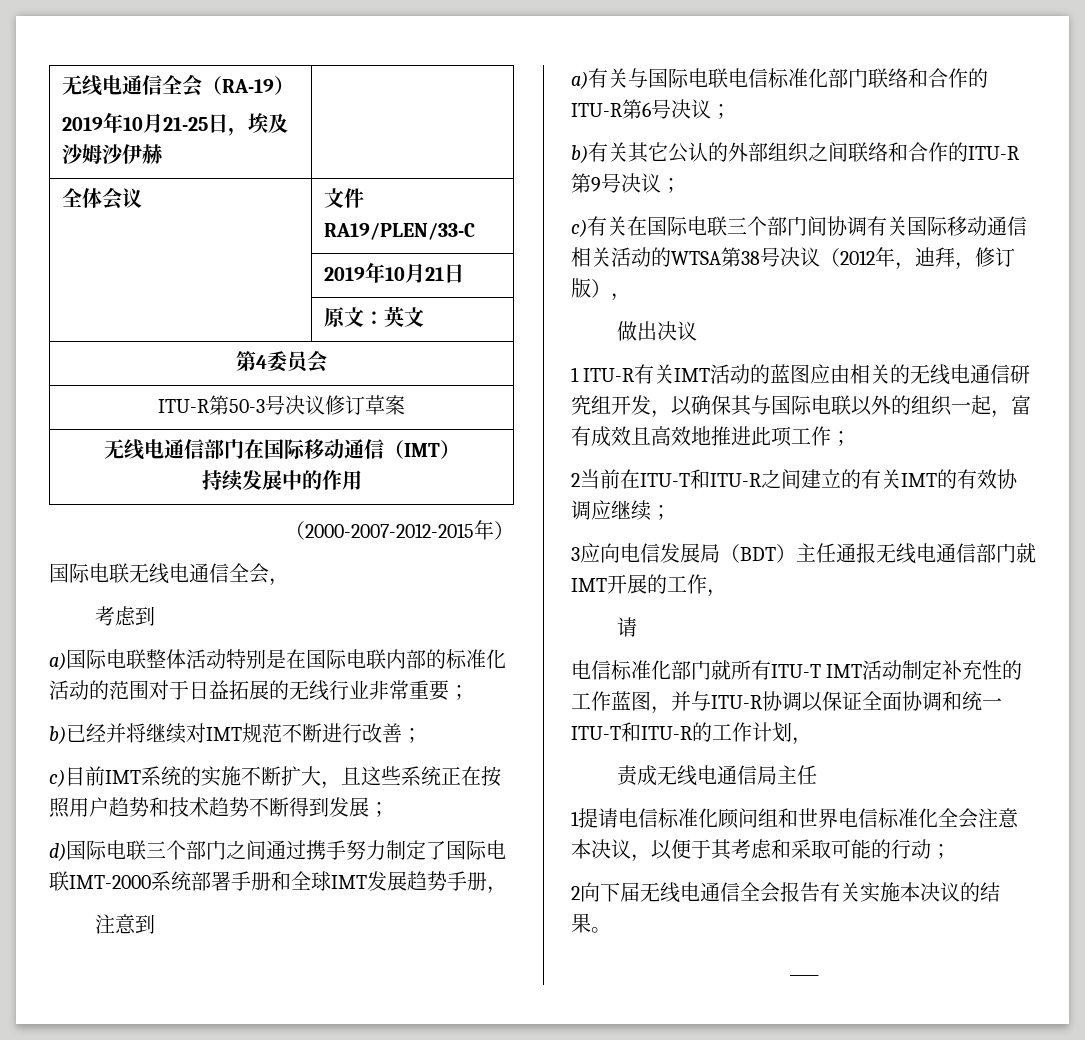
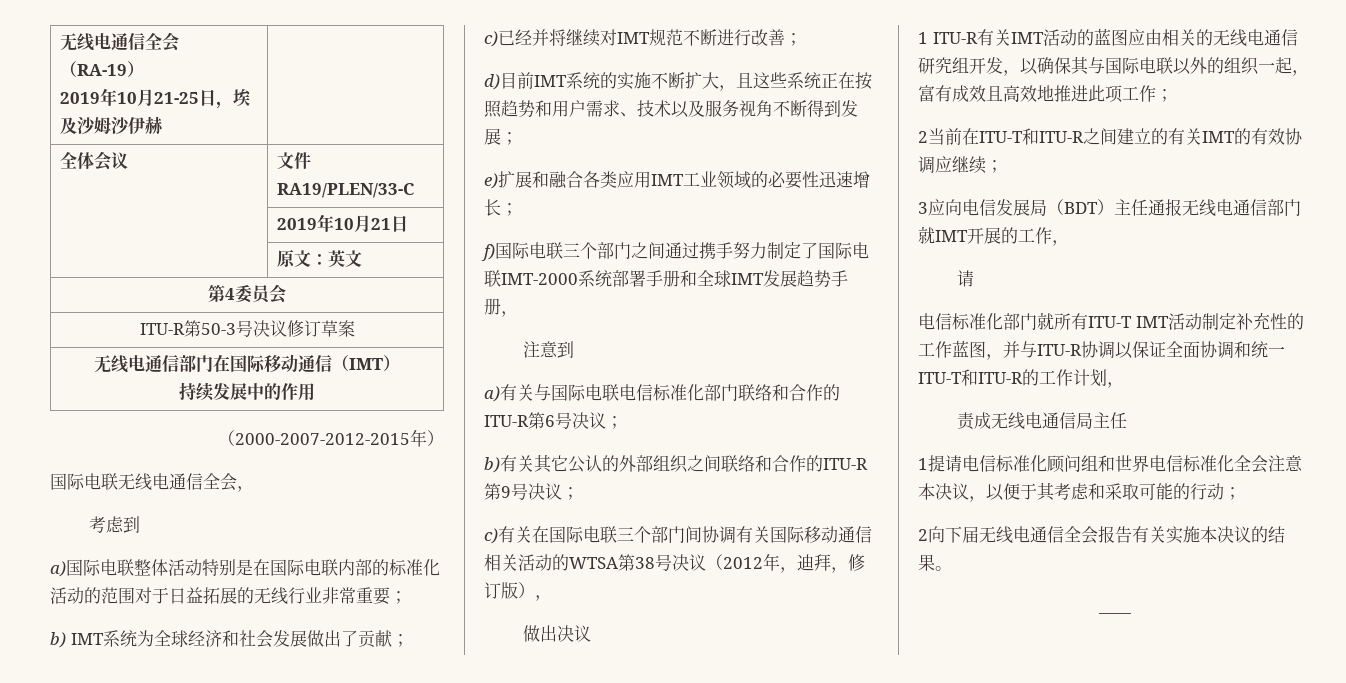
(66, 735) none -> [70,630,409,648] [484,31,498,47] IMT系统为全球经济和社会发展做出了贡献； // c)
[49,769,65,787] c) -> [484,74,500,90] d)
[69,797,389,817] [49,843,66,861] 用户趋势和技术趋势不断得到发展； // d) -> [501,100,858,118] [484,128,518,145] [484,171,870,189] [484,199,518,216] [481,244,495,261] 趋势和用户需求、技术以及服务视角不断得到发展； // e)扩展和融合各类应用IMT工业领域的必要性迅速增长； // f)

